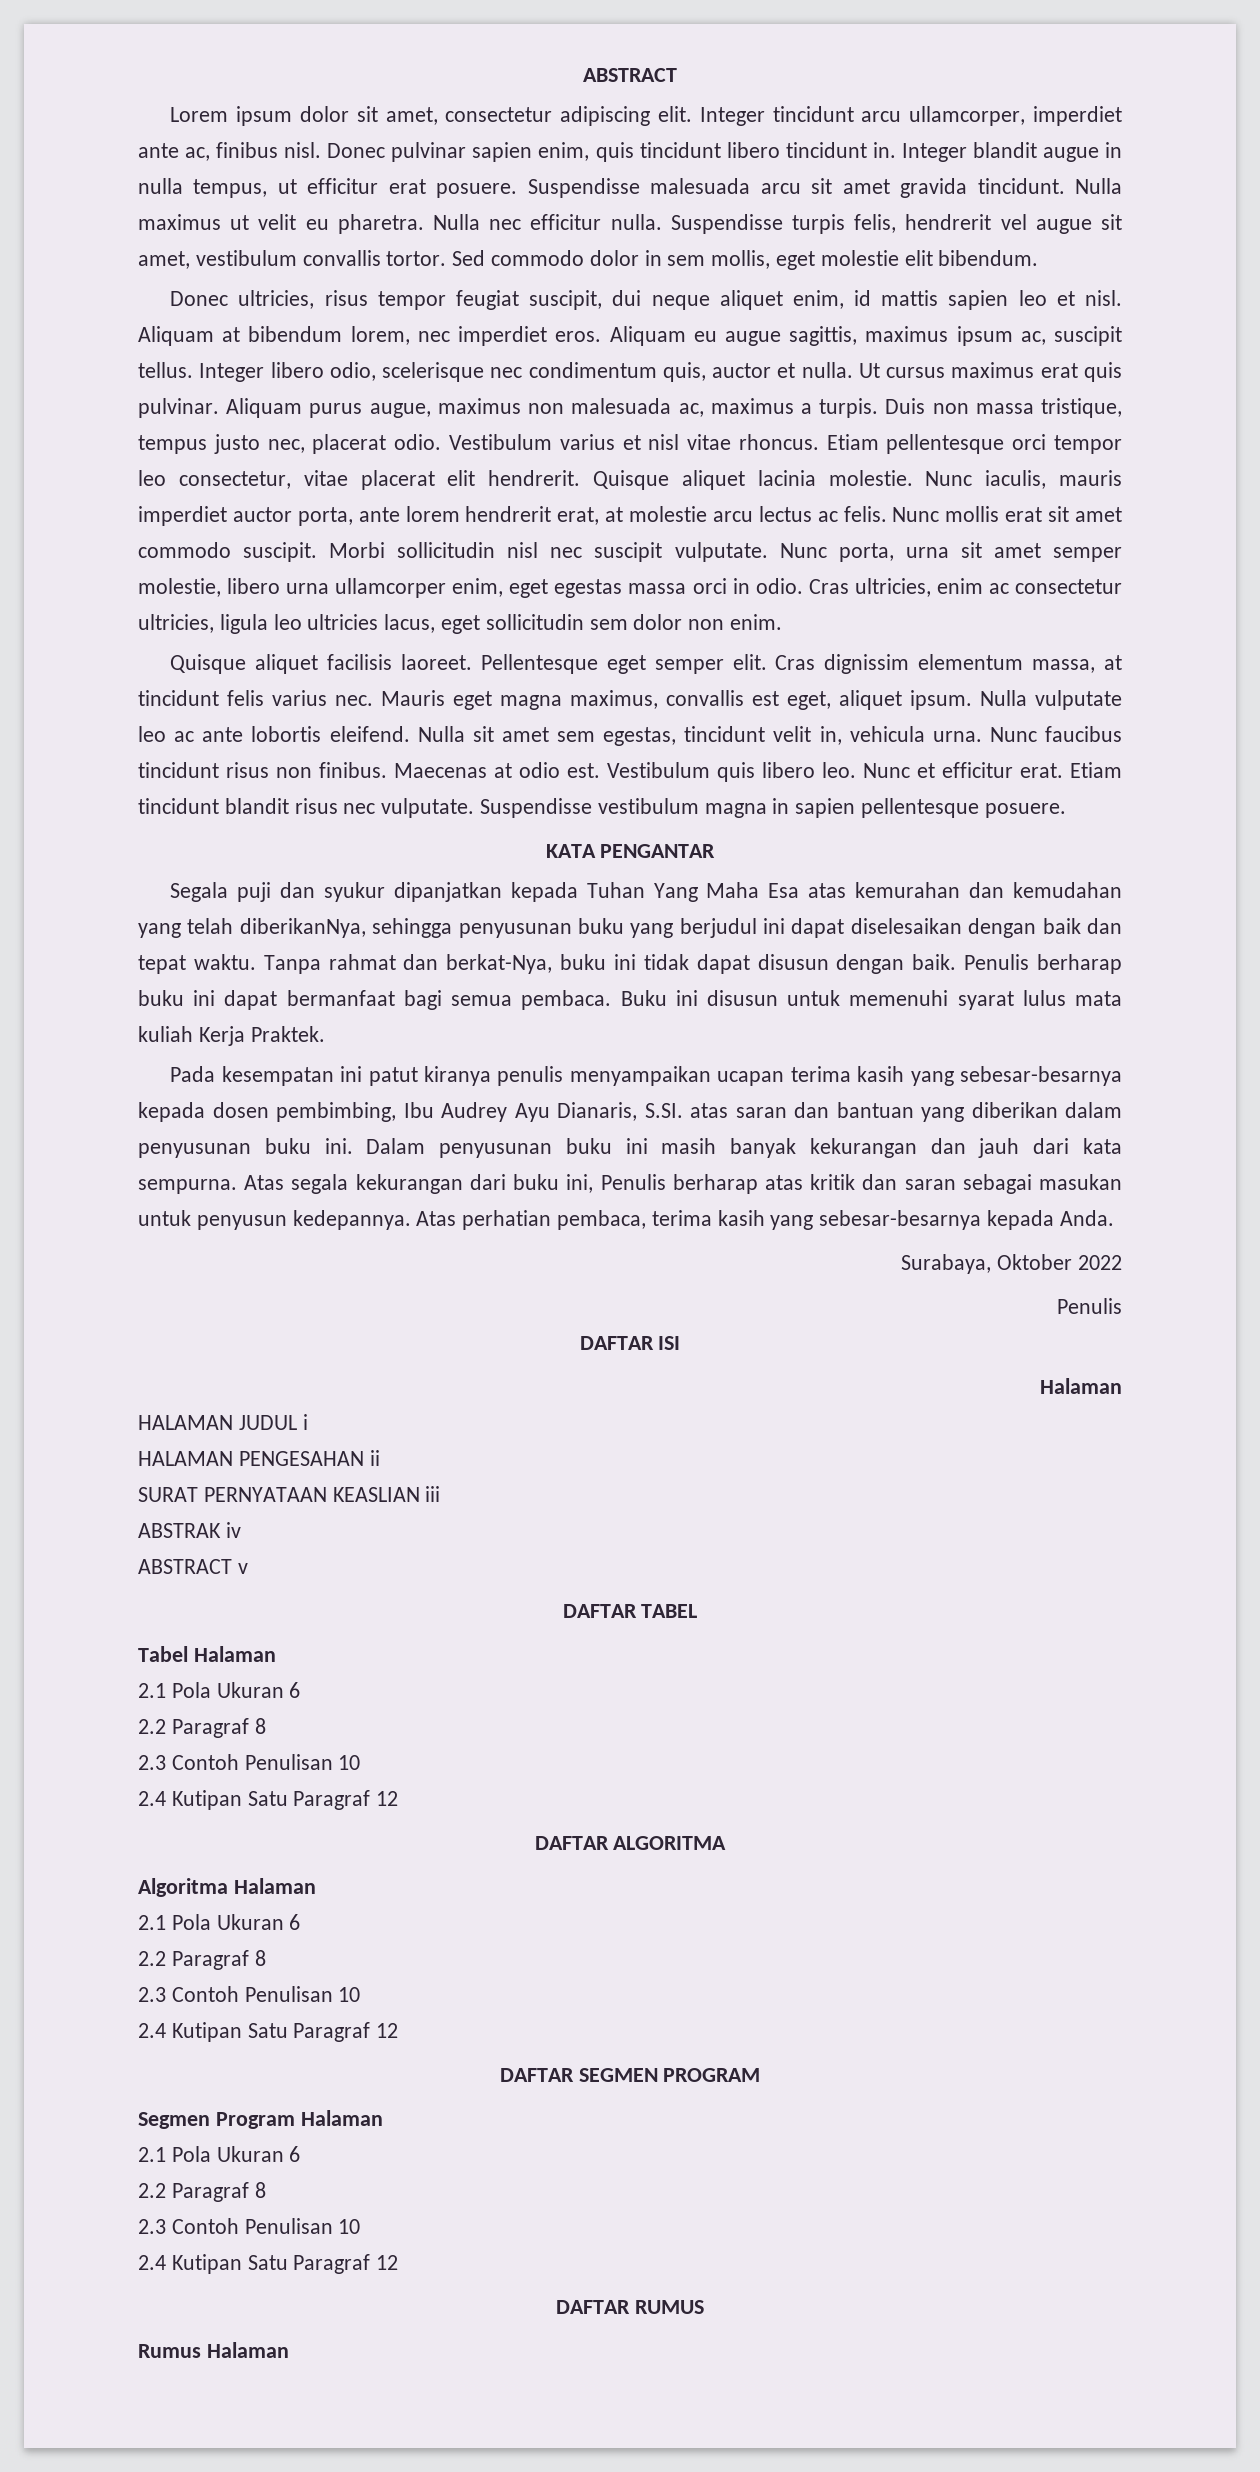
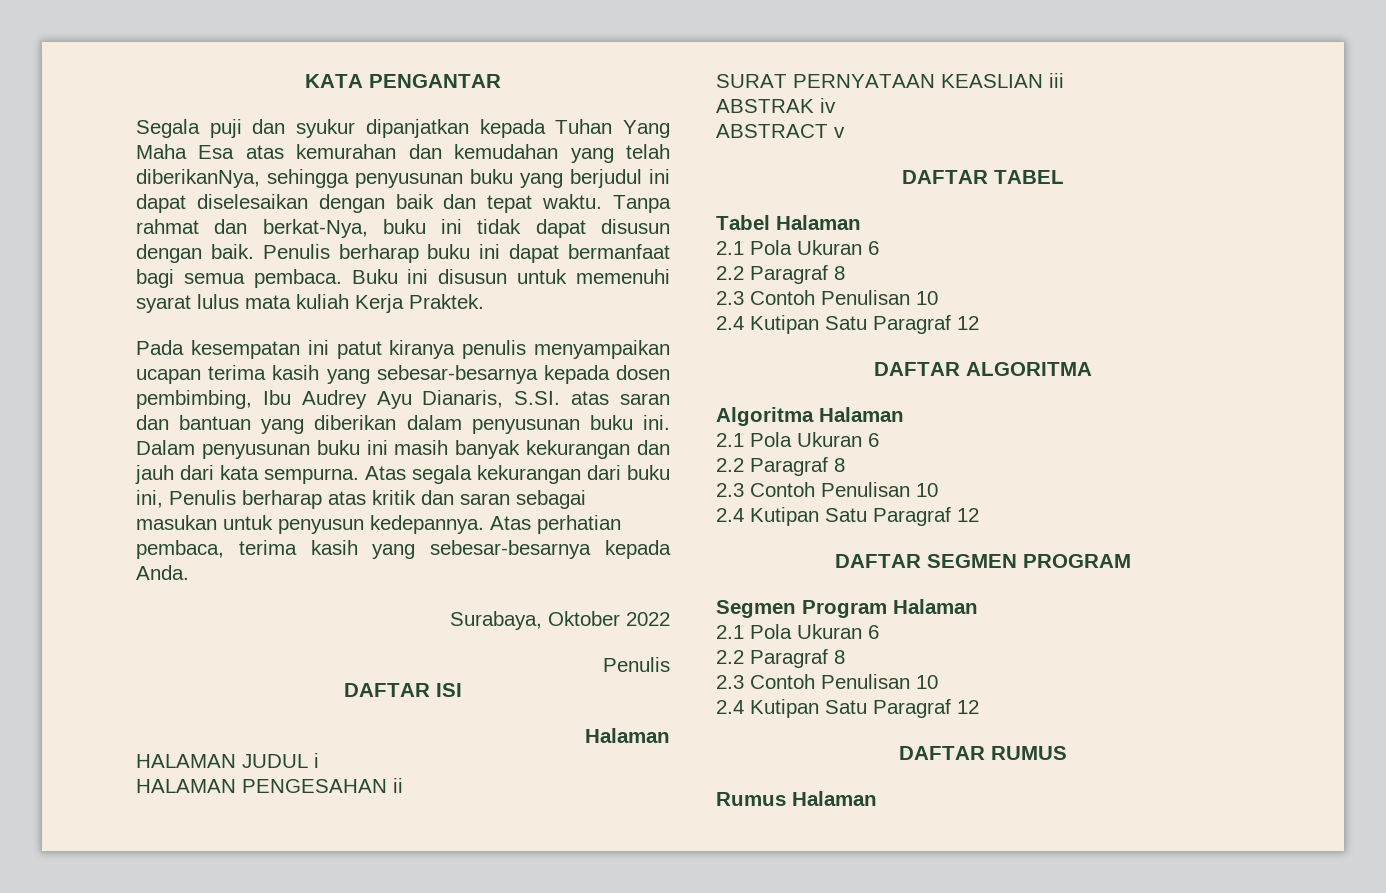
[583,68,677,82] [170,106,1122,126] [138,142,1122,162] [138,178,1122,198] [138,214,1123,234] [138,250,1039,270] [170,290,1122,310] [138,326,1122,346] [138,362,1122,382] [138,398,1122,418] [138,434,1123,454] [138,470,1122,490] [138,506,1122,526] [138,542,1123,562] [138,578,1123,598] [138,614,783,634] [170,654,1122,674] [138,690,1122,710] [138,726,1122,746] [138,762,1122,782] [138,798,1066,818] ABSTRACT // Lorem ipsum dolor sit amet, consectetur adipiscing elit. Integer tincidunt arcu ullamcorper, imperdiet ante ac, finibus nisl. Donec pulvinar sapien enim, quis tincidunt libero tincidunt in. Integer blandit augue in nulla tempus, ut efficitur erat posuere. Suspendisse malesuada arcu sit amet gravida tincidunt. Nulla maximus ut velit eu pharetra. Nulla nec efficitur nulla. Suspendisse turpis felis, hendrerit vel augue sit amet, vestibulum convallis tortor. Sed commodo dolor in sem mollis, eget molestie elit bibendum. // Donec ultricies, risus tempor feugiat suscipit, dui neque aliquet enim, id mattis sapien leo et nisl. Aliquam at bibendum lorem, nec imperdiet eros. Aliquam eu augue sagittis, maximus ipsum ac, suscipit tellus. Integer libero odio, scelerisque nec condimentum quis, auctor et nulla. Ut cursus maximus erat quis pulvinar. Aliquam purus augue, maximus non malesuada ac, maximus a turpis. Duis non massa tristique, tempus justo nec, placerat odio. Vestibulum varius et nisl vitae rhoncus. Etiam pellentesque orci tempor leo consectetur, vitae placerat elit hendrerit. Quisque aliquet lacinia molestie. Nunc iaculis, mauris imperdiet auctor porta, ante lorem hendrerit erat, at molestie arcu lectus ac felis. Nunc mollis erat sit amet commodo suscipit. Morbi sollicitudin nisl nec suscipit vulputate. Nunc porta, urna sit amet semper molestie, libero urna ullamcorper enim, eget egestas massa orci in odio. Cras ultricies, enim ac consectetur ultricies, ligula leo ultricies lacus, eget sollicitudin sem dolor non enim. // Quisque aliquet facilisis laoreet. Pellentesque eget semper elit. Cras dignissim elementum massa, at tincidunt felis varius nec. Mauris eget magna maximus, convallis est eget, aliquet ipsum. Nulla vulputate leo ac ante lobortis eleifend. Nulla sit amet sem egestas, tincidunt velit in, vehicula urna. Nunc faucibus tincidunt risus non finibus. Maecenas at odio est. Vestibulum quis libero leo. Nunc et efficitur erat. Etiam tincidunt blandit risus nec vulputate. Suspendisse vestibulum magna in sapien pellentesque posuere. // -> (305, 81) none

